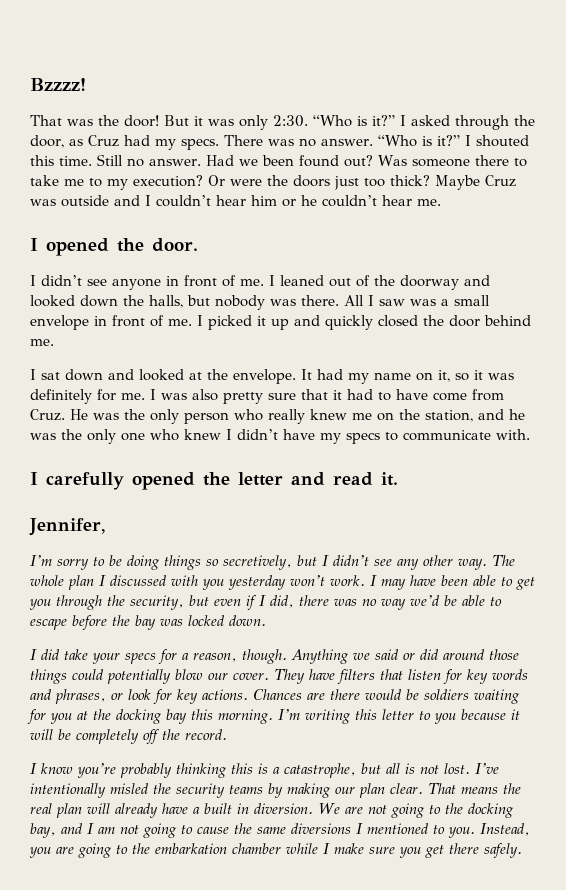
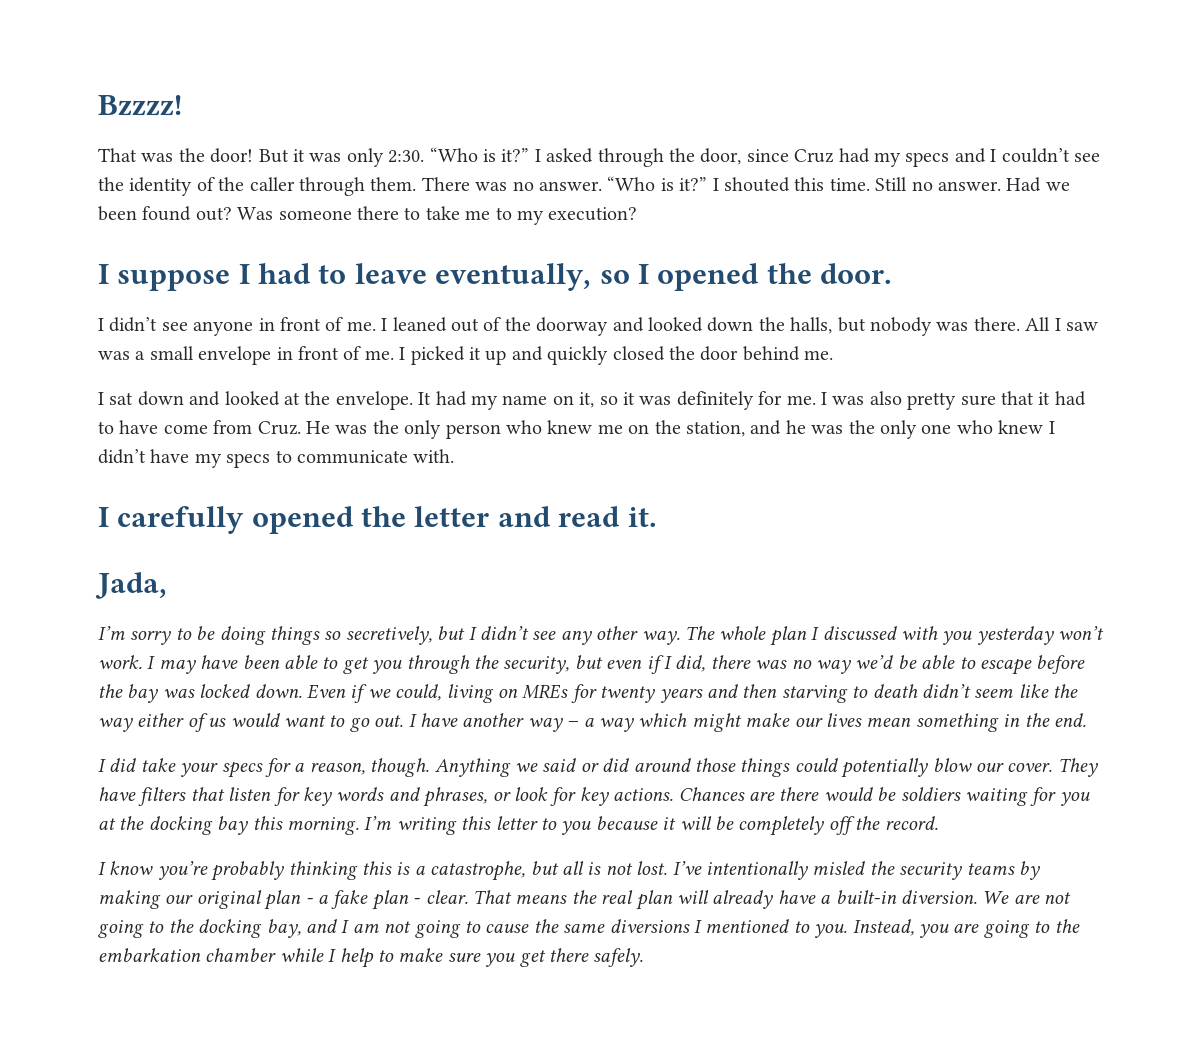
[69,139,83,146] as -> [746,149,789,162] since
[181,138,219,150] specs. -> [905,148,1100,167] [98,177,417,196] specs and I couldn’t see the identity of the caller through them.
[208,175,516,190] [30,195,441,207] Or were the doors just too thick? Maybe Cruz was outside and I couldn’t hear him or he couldn’t hear me. // -> [98,263,630,291] // I suppose I had to leave eventually, so
[268,409,305,424] really -> (542, 427) none
[29,518,105,536] Jennifer, -> [95,572,167,599] Jada,
(266, 620) none -> [307,684,1079,703] [98,713,1086,732] Even if we could, living on MREs for twenty years and then starving to death didn’t seem like the way either of us would want to go out. I have another way – a way which might make our lives mean something in the end.
[359,783,385,798] plan -> [196,890,421,910] original plan - a fake plan -
[204,803,249,814] built in -> [835,890,897,904] built-in
(330, 848) none -> [339,948,394,968] help to

